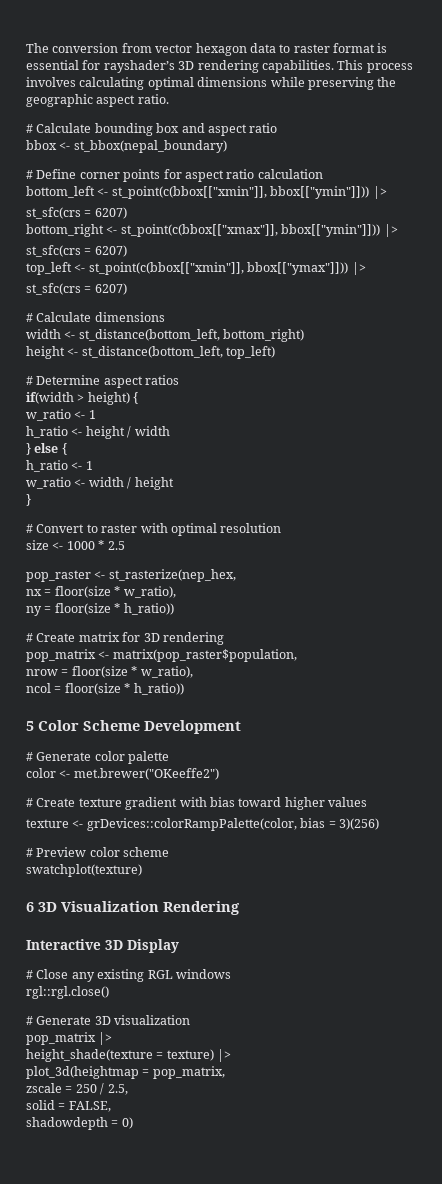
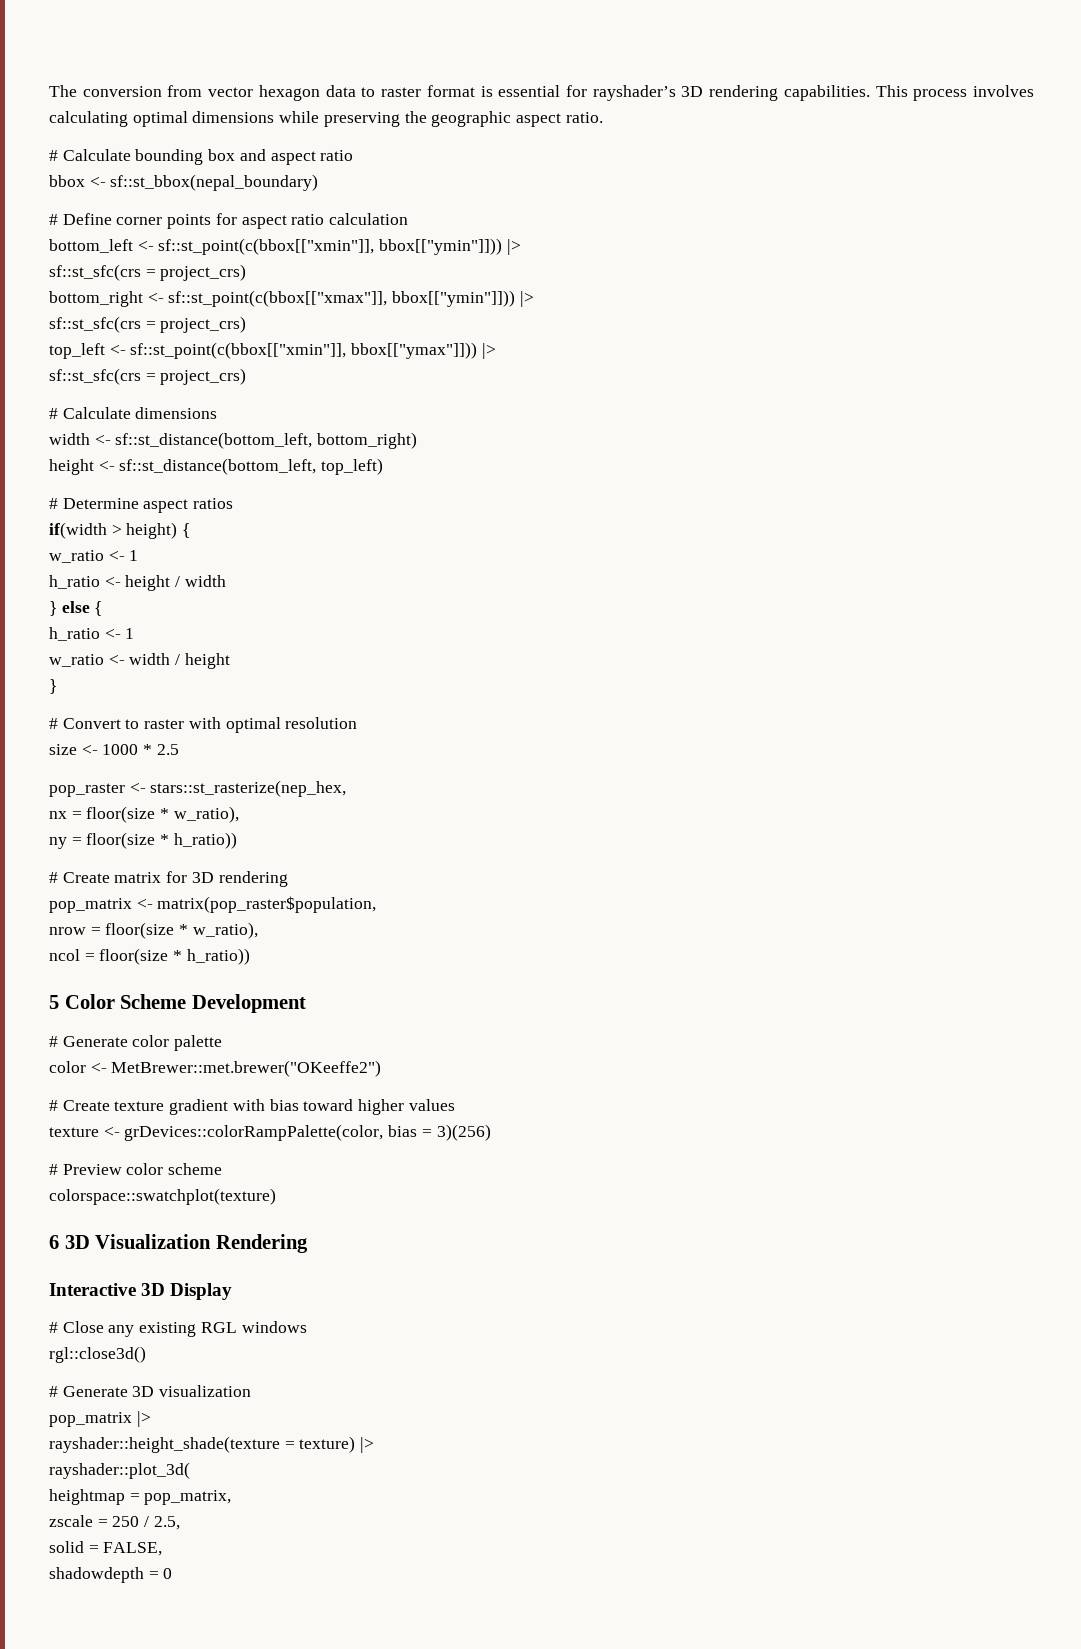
[73,140,227,153] st_bbox(nepal_boundary) -> [110,174,319,191] sf::st_bbox(nepal_boundary)
[111,186,387,199] [26,207,127,219] st_point(c(bbox[["xmin"]], bbox[["ymin"]])) |> // st_sfc(crs = 6207) -> [158,238,521,255] [49,264,247,281] sf::st_point(c(bbox[["xmin"]], bbox[["ymin"]])) |> // sf::st_sfc(crs = project_crs)
[120,224,398,237] [26,245,127,257] st_point(c(bbox[["xmax"]], bbox[["ymin"]])) |> // st_sfc(crs = 6207) -> [168,290,534,307] [49,316,247,333] sf::st_point(c(bbox[["xmax"]], bbox[["ymin"]])) |> // sf::st_sfc(crs = project_crs)
[88,262,244,275] st_point(c(bbox[["xmin"]], -> [130,342,347,359] sf::st_point(c(bbox[["xmin"]],
[26,283,127,295] st_sfc(crs = 6207) -> [49,368,247,385] sf::st_sfc(crs = project_crs)
[78,329,220,341] st_distance(bottom_left, -> [115,432,313,449] sf::st_distance(bottom_left,
[81,346,223,358] st_distance(bottom_left, -> [119,458,317,475] sf::st_distance(bottom_left,
[108,569,236,582] st_rasterize(nep_hex, -> [150,780,347,797] stars::st_rasterize(nep_hex,
[73,768,219,780] met.brewer("OKeeffe2") -> [111,1060,382,1077] MetBrewer::met.brewer("OKeeffe2")
[26,864,142,877] swatchplot(texture) -> [49,1188,276,1205] colorspace::swatchplot(texture)
[26,986,109,999] rgl::rgl.close() -> [49,1346,146,1363] rgl::close3d()
[26,1049,153,1062] height_shade(texture -> [49,1436,280,1453] rayshader::height_shade(texture
[26,1066,139,1079] plot_3d(heightmap -> [49,1462,190,1479] [49,1489,125,1505] rayshader::plot_3d( // heightmap
[121,1117,133,1129] 0) -> [163,1568,173,1579] 0

